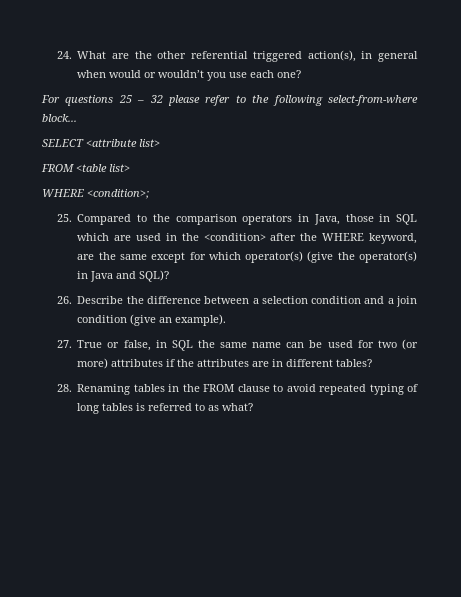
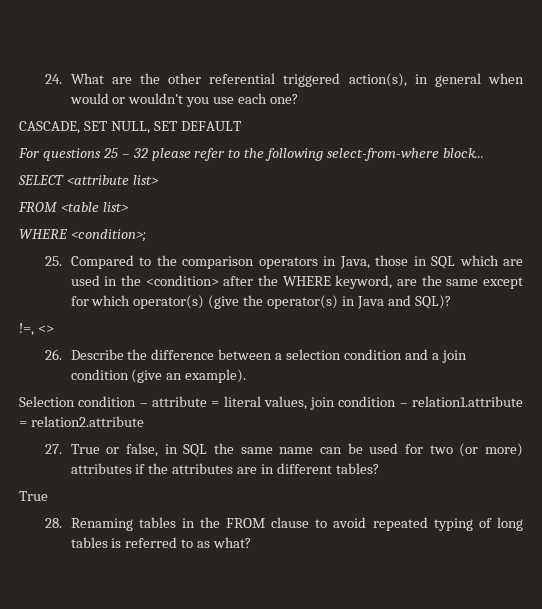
(302, 74) none -> [19,121,242,134] // CASCADE, SET NULL, SET DEFAULT
(170, 276) none -> [19,323,54,336] // !=, <>
(227, 320) none -> [19,396,524,410] [19,416,144,427] // Selection condition – attribute = literal values, join condition – relation1.attribute = relation2.attribute
(373, 363) none -> [19,491,48,501] // True

